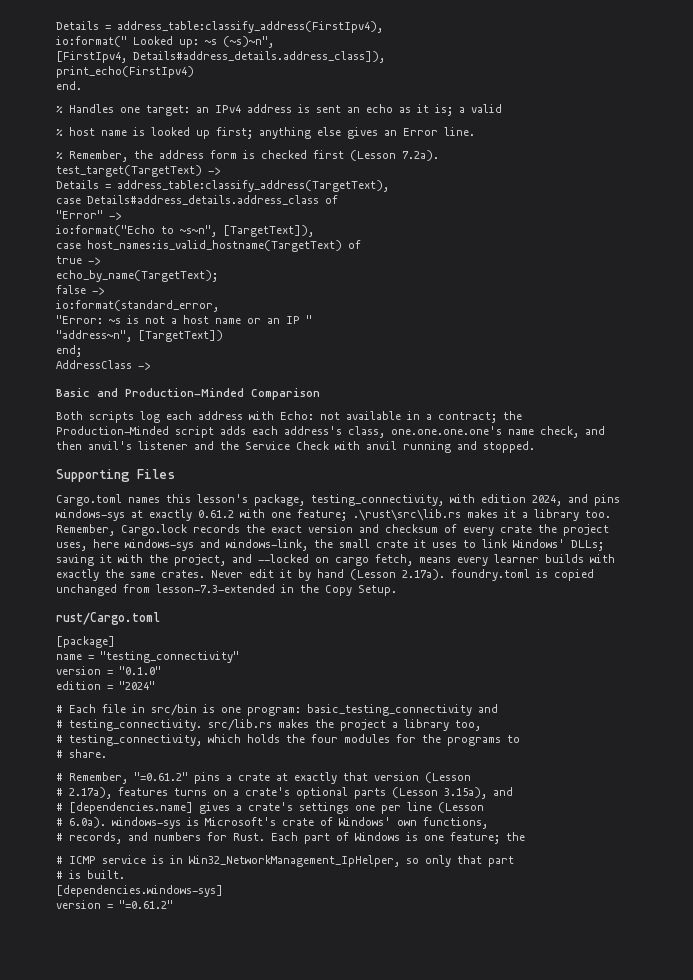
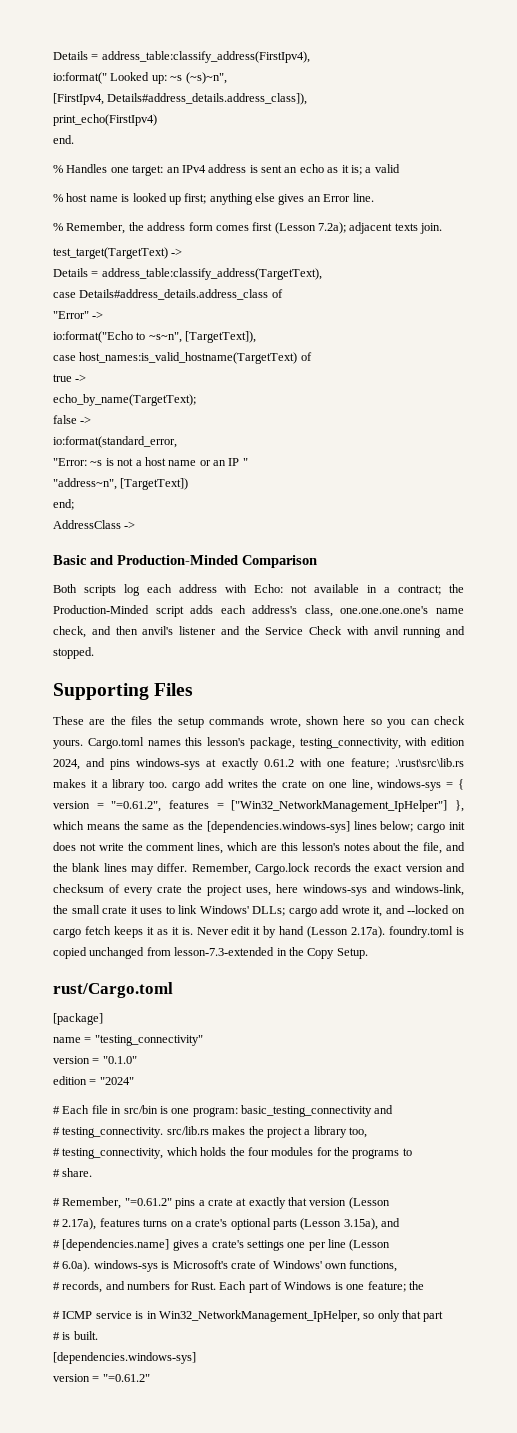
[243,150,439,161] is checked first (Lesson 7.2a). -> [215,222,443,234] comes first (Lesson 7.2a); adjacent texts join.
(175, 474) none -> [53,716,465,728] [53,740,83,749] These are the files the setup commands wrote, shown here so you can check yours.
(611, 514) none -> [172,779,465,791] [53,800,464,812] [53,821,466,833] [53,842,465,854] [53,863,188,875] cargo add writes the crate on one line, windows-sys = { version = "=0.61.2", features = ["Win32_NetworkManagement_IpHelper"] }, which means the same as the [dependencies.windows-sys] lines below; cargo init does not write the comment lines, which are this lesson's notes about the file, and the blank lines may differ.
[56,554,615,566] [56,569,205,581] saving it with the project, and --locked on cargo fetch, means every learner builds with exactly the same crates. -> [288,905,466,917] [53,926,193,938] cargo add wrote it, and --locked on cargo fetch keeps it as it is.

